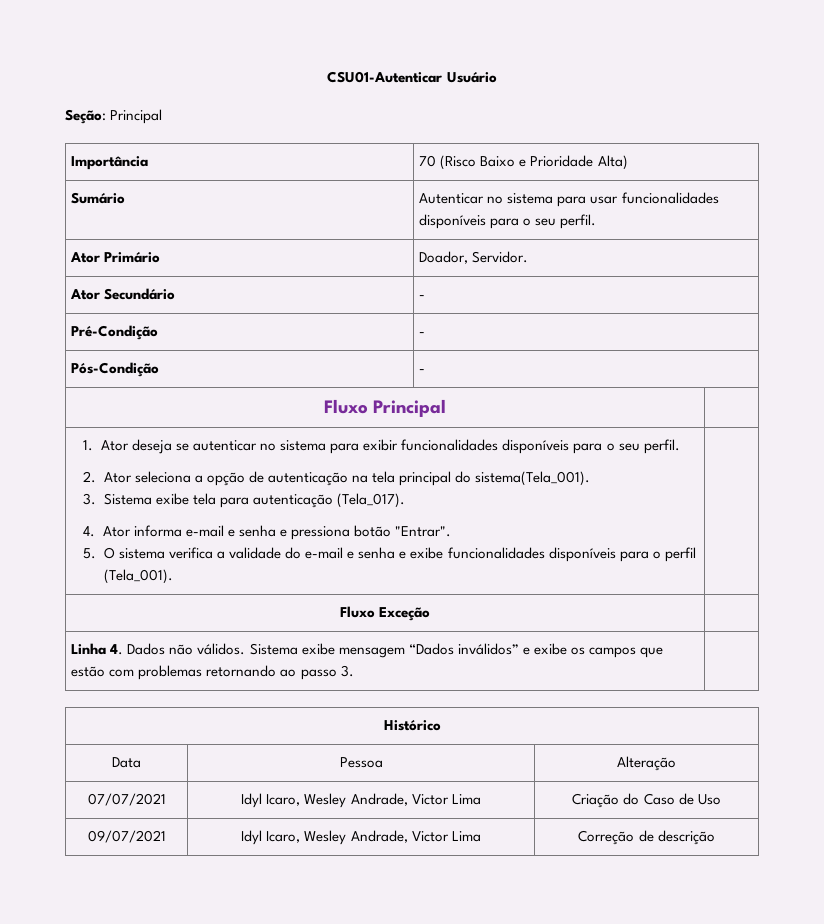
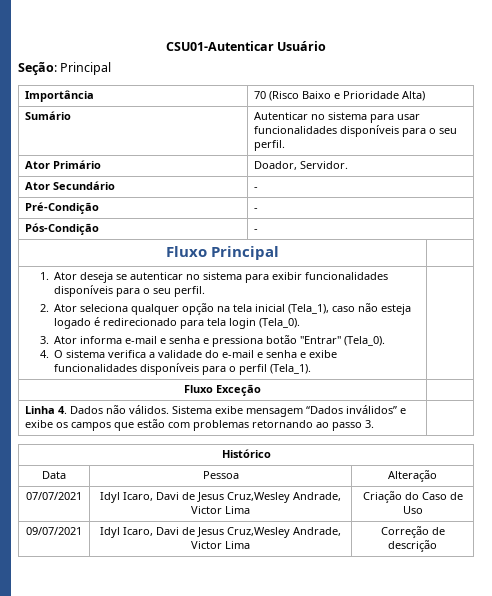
[195,471,591,486] [83,493,406,508] [83,526,96,537] a opção de autenticação na tela principal do sistema(Tela_001). // 3. Sistema exibe tela para autenticação (Tela_017). // 4. -> [131,303,412,315] [54,317,301,329] [39,336,49,344] qualquer opção na tela inicial (Tela_1), caso não esteja logado é redirecionado para tela login (Tela_0). // 3.
[395,526,452,537] [83,548,97,559] "Entrar". // 5. -> [300,336,386,346] [39,350,49,358] "Entrar" (Tela_0). // 4.
[103,569,173,584] (Tela_001). -> [270,364,312,374] (Tela_1).
[304,793,347,808] Wesley -> [156,492,290,503] Davi de Jesus Cruz,Wesley
[304,830,347,845] Wesley -> [156,527,290,538] Davi de Jesus Cruz,Wesley

